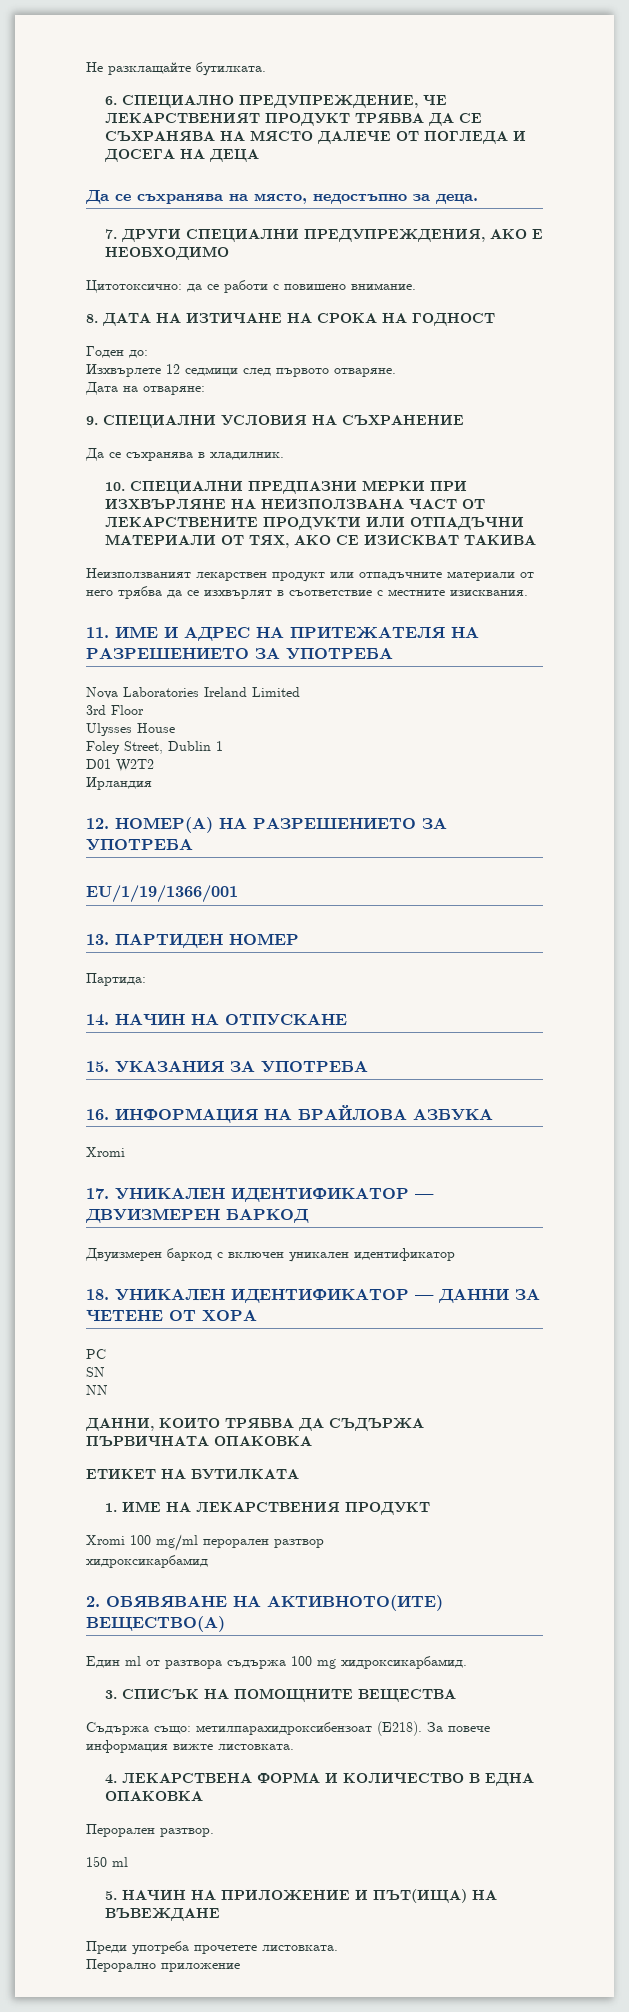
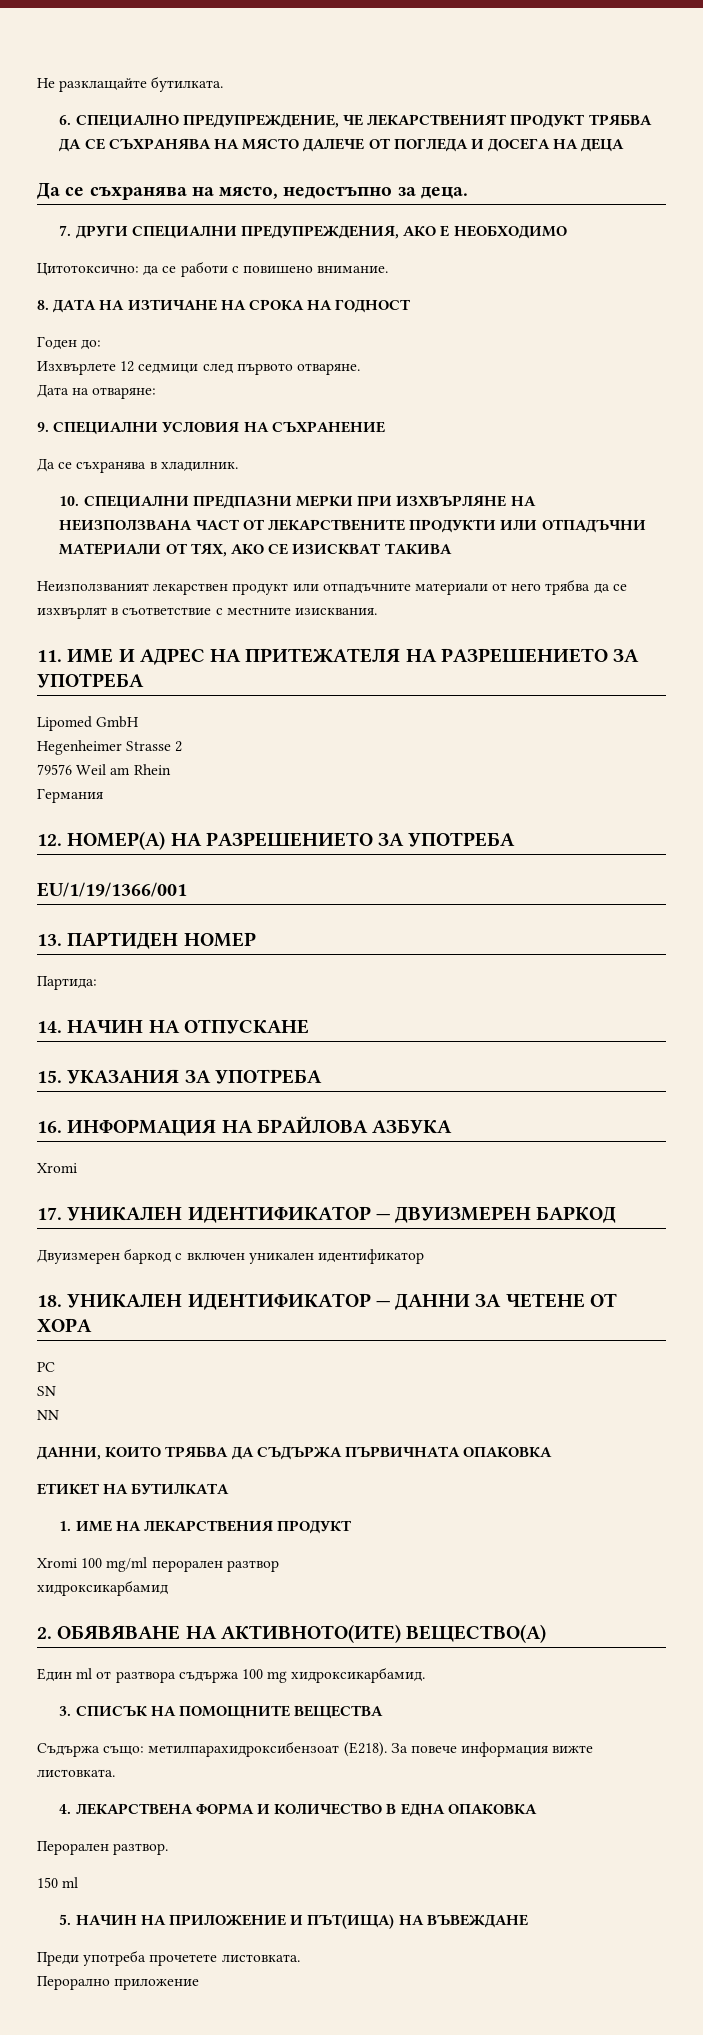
[86,687,300,699] [86,705,144,715] [86,723,175,736] [86,741,223,754] [86,759,154,772] [86,777,152,790] Nova Laboratories Ireland Limited // 3rd Floor // Ulysses House // Foley Street, Dublin 1 // D01 W2T2 // Ирландия -> [37,716,140,731] [37,740,183,755] [37,764,171,775] [37,789,103,803] Lipomed GmbH // Hegenheimer Strasse 2 // 79576 Weil am Rhein // Германия

